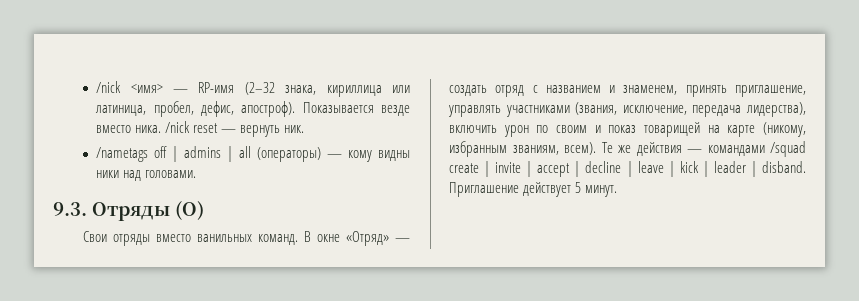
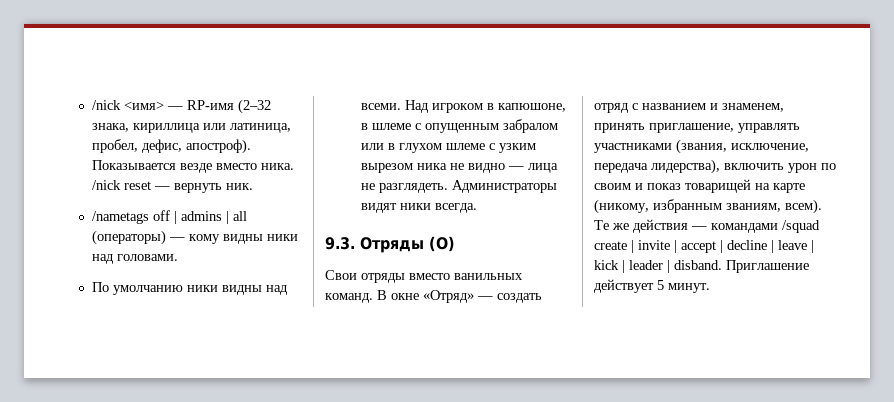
(197, 174) none -> [91,282,288,295] [360,100,566,113] [360,119,558,133] [360,143,536,153] [360,163,558,173] [360,180,557,193] [360,203,477,213] // По умолчанию ники видны над всеми. Над игроком в капюшоне, в шлеме с опущенным забралом или в глухом шлеме с узким вырезом ника не видно — лица не разглядеть. Администраторы видят ники всегда.

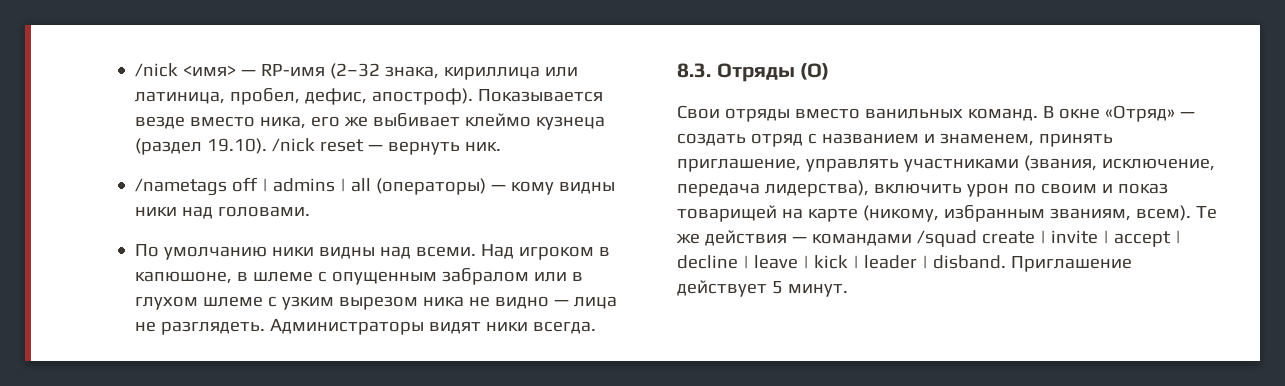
[260,163,294,170] ника. -> [260,113,605,130] [135,138,268,155] ника, его же выбивает клеймо кузнеца (раздел 19.10).
[325,237,355,250] 9.3. -> [677,63,711,78] 8.3.

